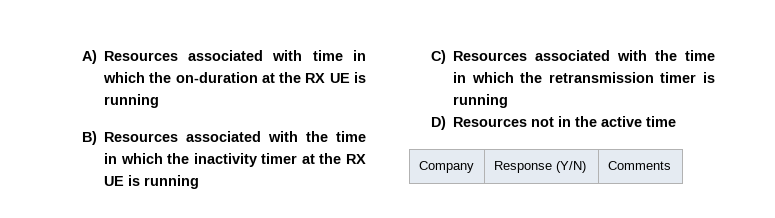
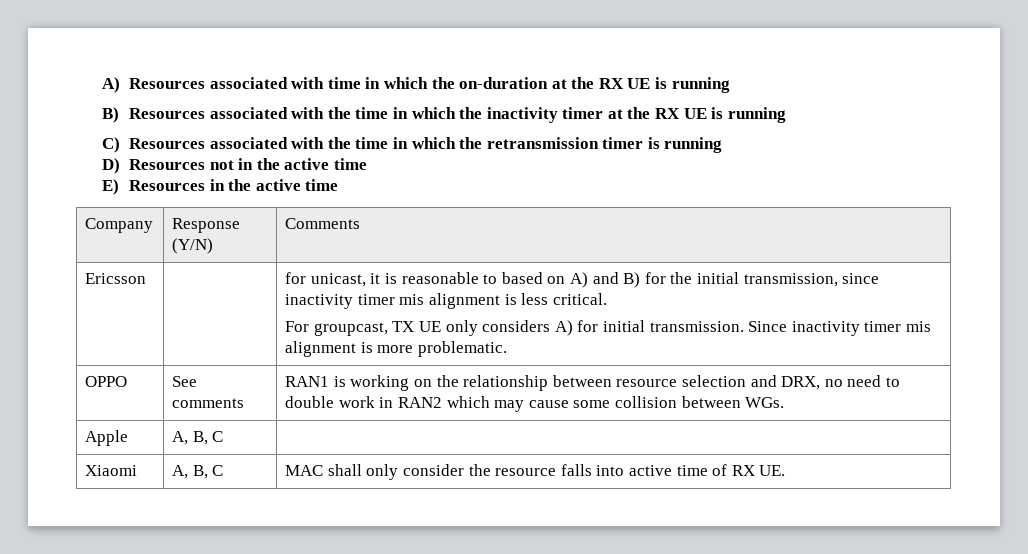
[418,161,474,173] [493,161,586,173] [607,161,671,170] // Company | Response (Y/N) | Comments -> [102,179,339,195] [85,218,154,233] [172,218,241,233] [172,238,214,254] [285,218,361,229] [85,273,147,284] [285,272,880,288] [285,293,607,309] [285,320,931,336] [285,341,508,357] [85,376,128,387] [172,376,198,387] [172,398,245,408] [285,375,900,391] [285,396,785,412] [85,430,129,446] [172,431,224,445] [85,465,138,476] [172,465,224,479] [285,464,786,480] // E) Resources in the active time // Company | Response (Y/N) | Comments // Ericsson | | for unicast, it is reasonable to based on A) and B) for the initial transmission, since inactivity timer mis alignment is less critical. // For groupcast, TX UE only considers A) for initial transmission. Since inactivity timer mis alignment is more problematic. // OPPO | See comments | RAN1 is working on the relationship between resource selection and DRX, no need to double work in RAN2 which may cause some collision between WGs. // Apple | A, B, C | // Xiaomi | A, B, C | MAC shall only consider the resource falls into active time of RX UE.

